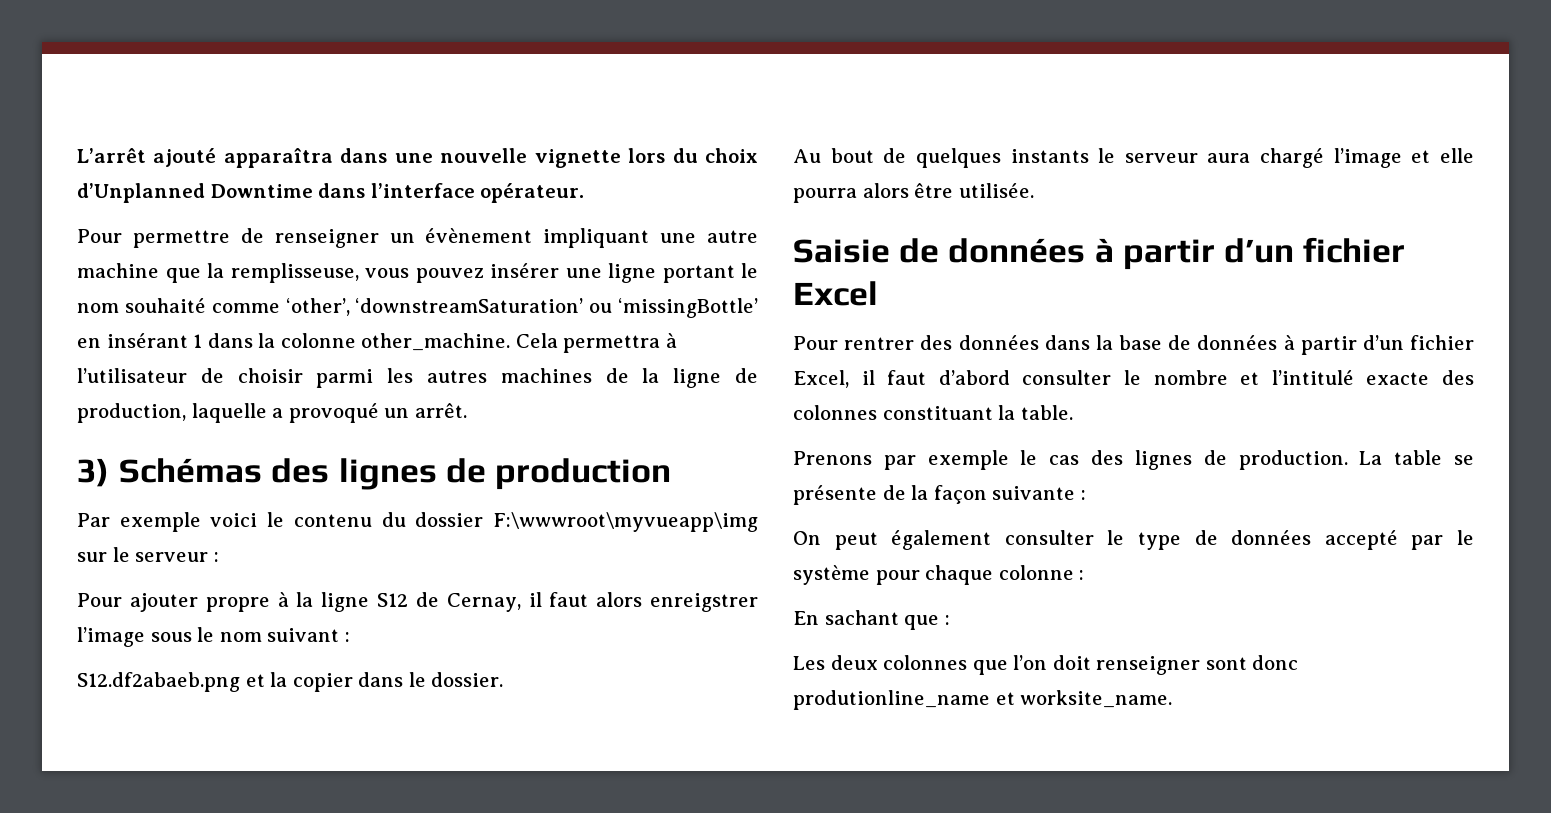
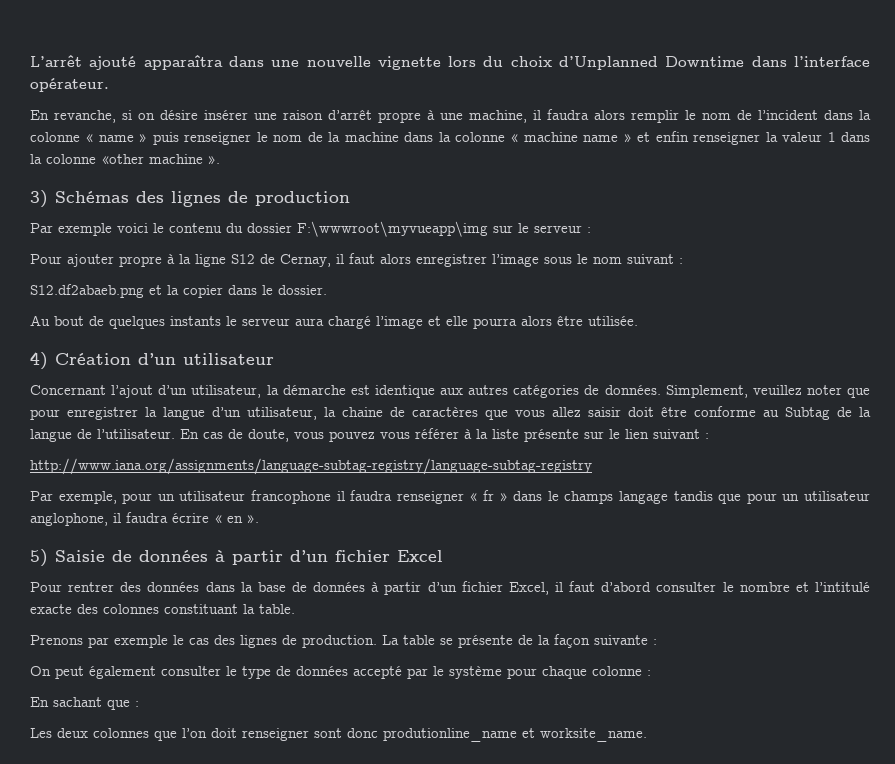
[77,228,758,248] [77,263,758,283] [77,298,758,318] [77,333,677,353] [77,368,758,388] [77,403,467,423] Pour permettre de renseigner un évènement impliquant une autre machine que la remplisseuse, vous pouvez insérer une ligne portant le nom souhaité comme ‘other’, ‘downstreamSaturation’ ou ‘missingBottle’ en insérant 1 dans la colonne other_machine. Cela permettra à l’utilisateur de choisir parmi les autres machines de la ligne de production, laquelle a provoqué un arrêt. -> [30,109,871,123] [30,131,871,145] [30,154,220,164] En revanche, si on désire insérer une raison d’arrêt propre à une machine, il faudra alors remplir le nom de l’incident dans la colonne « name » puis renseigner le nom de la machine dans la colonne « machine name » et enfin renseigner la valeur 1 dans la colonne «other machine ».
[650,593,758,612] enreigstrer -> [416,254,487,267] enregistrer
(1034, 190) none -> [30,352,275,370] [30,385,870,398] [30,406,871,420] [30,428,709,442] [30,458,592,475] [30,490,871,504] [30,512,259,526] [30,549,48,567] 4) Création d’un utilisateur // Concernant l’ajout d’un utilisateur, la démarche est identique aux autres catégories de données. Simplement, veuillez noter que pour enregistrer la langue d’un utilisateur, la chaine de caractères que vous allez saisir doit être conforme au Subtag de la langue de l’utilisateur. En cas de doute, vous pouvez vous référer à la liste présente sur le lien suivant : // http://www.iana.org/assignments/language-subtag-registry/language-subtag-registry // Par exemple, pour un utilisateur francophone il faudra renseigner « fr » dans le champs langage tandis que pour un utilisateur anglophone, il faudra écrire « en ». // 5)

